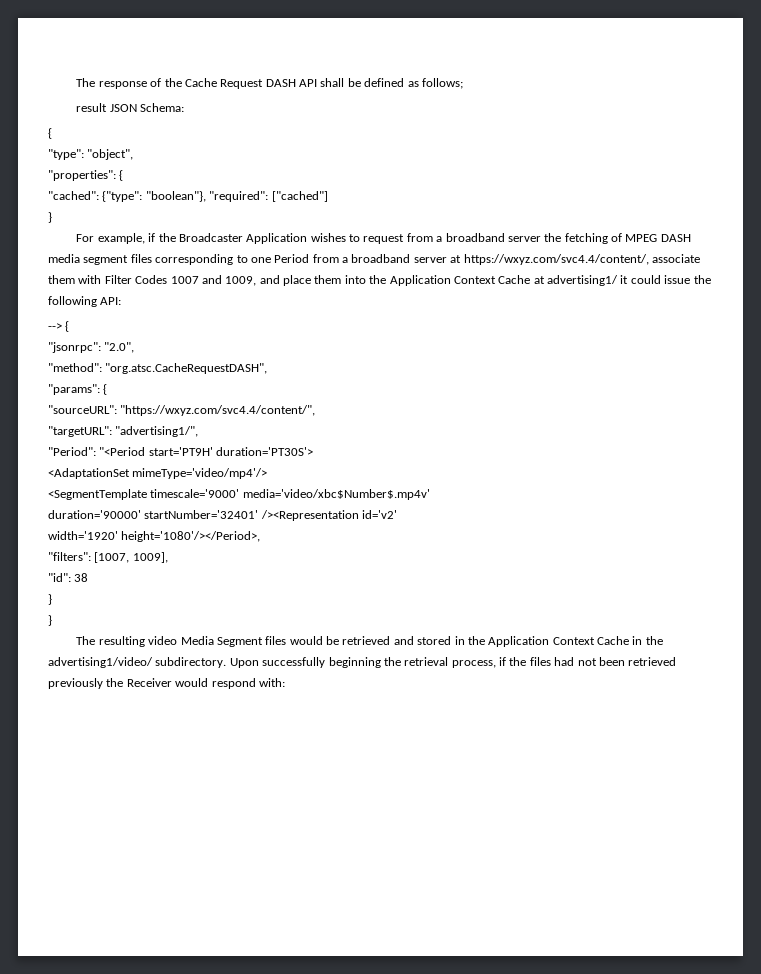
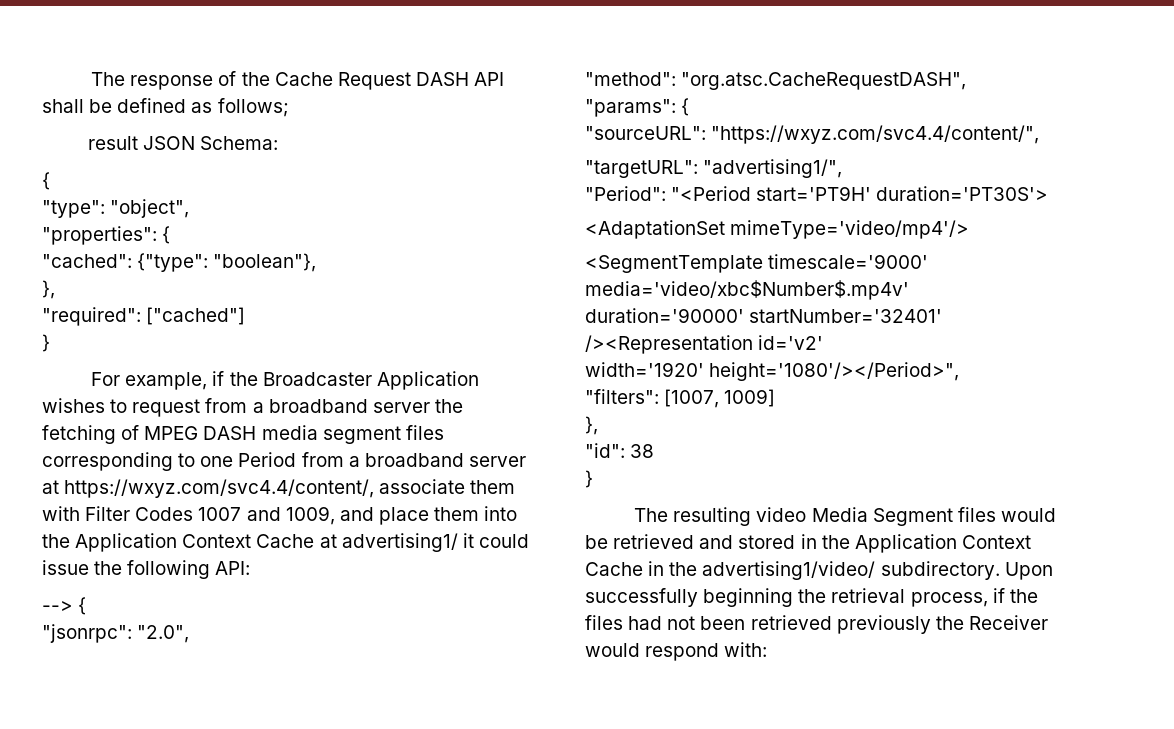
(206, 196) none -> [42,280,55,299] // }, //
[121,531,261,542] height='1080'/></Period>, -> [709,362,960,381] height='1080'/></Period>",
[132,552,168,563] 1009], -> [724,389,776,407] [585,416,598,435] 1009] // },
[48,615,52,626] // } -> (593, 479) none

